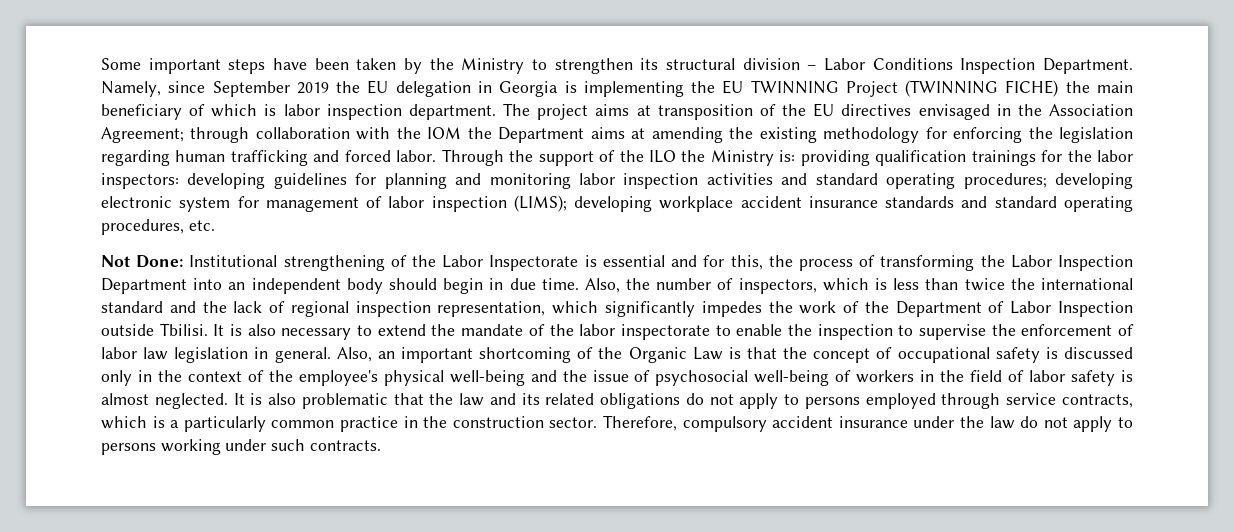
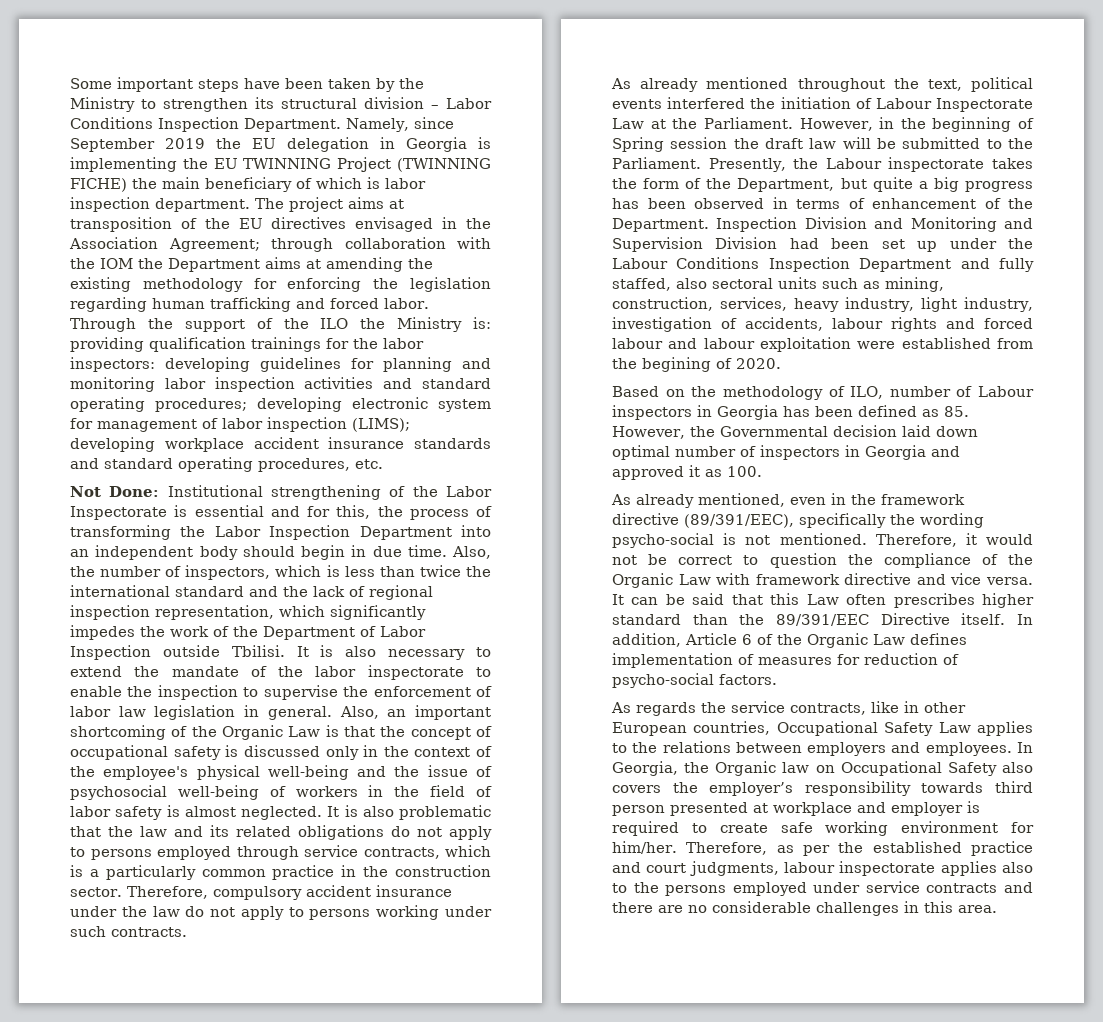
(381, 445) none -> [611,77,1033,92] [612,97,1033,112] [612,117,1034,132] [612,137,1033,152] [612,157,1033,172] [612,177,1033,192] [612,197,1033,209] [612,217,1033,232] [612,237,1033,252] [612,257,1034,272] [612,277,944,292] [612,297,1034,312] [612,317,1033,332] [612,337,1033,352] [612,357,781,372] [612,386,1034,400] [612,405,969,420] [612,425,978,439] [612,445,960,460] [612,465,762,480] [611,493,965,508] [612,513,984,528] [612,533,1033,548] [612,553,1033,568] [612,573,1033,588] [612,593,1034,608] [612,613,1033,626] [612,633,967,648] [612,653,959,668] [612,673,777,688] [611,701,966,716] [612,721,1033,736] [612,741,1033,756] [612,761,1033,776] [612,781,1033,796] [612,801,980,816] [612,821,1034,836] [612,841,1033,856] [612,861,1033,876] [612,881,1033,896] [612,901,997,916] // As already mentioned throughout the text, political events interfered the initiation of Labour Inspectorate Law at the Parliament. However, in the beginning of Spring session the draft law will be submitted to the Parliament. Presently, the Labour inspectorate takes the form of the Department, but quite a big progress has been observed in terms of enhancement of the Department. Inspection Division and Monitoring and Supervision Division had been set up under the Labour Conditions Inspection Department and fully staffed, also sectoral units such as mining, construction, services, heavy industry, light industry, investigation of accidents, labour rights and forced labour and labour exploitation were established from the begining of 2020. // Based on the methodology of ILO, number of Labour inspectors in Georgia has been defined as 85. However, the Governmental decision laid down optimal number of inspectors in Georgia and approved it as 100. // As already mentioned, even in the framework directive (89/391/EEC), specifically the wording psycho-social is not mentioned. Therefore, it would not be correct to question the compliance of the Organic Law with framework directive and vice versa. It can be said that this Law often prescribes higher standard than the 89/391/EEC Directive itself. In addition, Article 6 of the Organic Law defines implementation of measures for reduction of psycho-social factors. // As regards the service contracts, like in other European countries, Occupational Safety Law applies to the relations between employers and employees. In Georgia, the Organic law on Occupational Safety also covers the employer’s responsibility towards third person presented at workplace and employer is required to create safe working environment for him/her. Therefore, as per the established practice and court judgments, labour inspectorate applies also to the persons employed under service contracts and there are no considerable challenges in this area.

